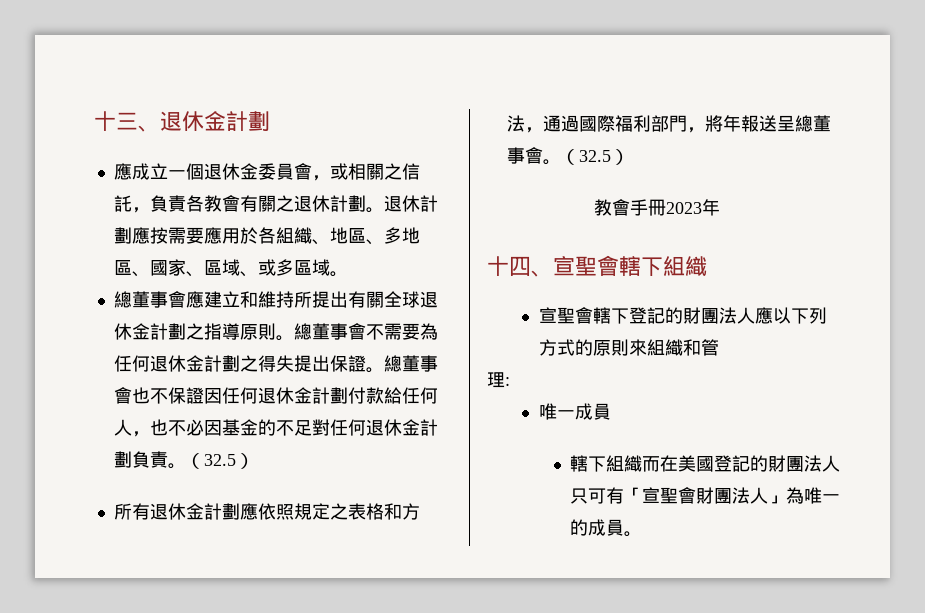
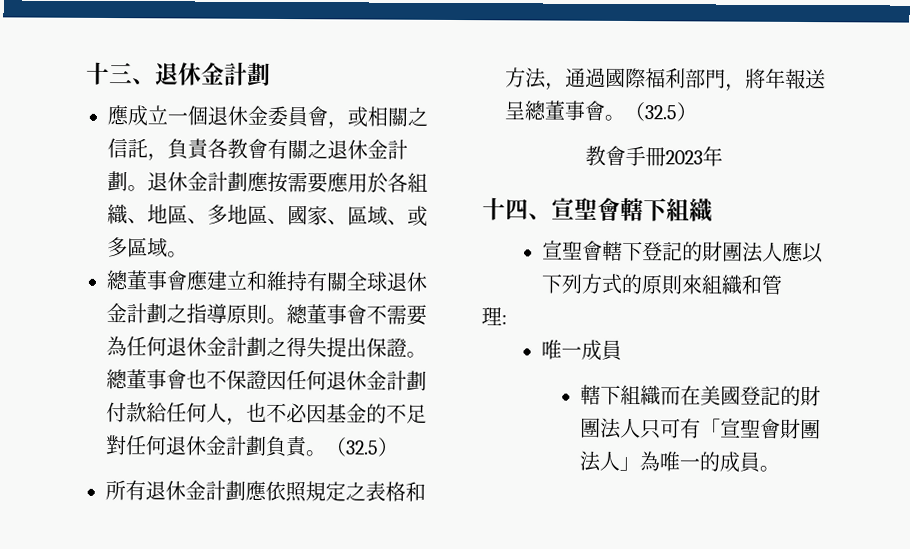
(330, 203) none -> [367,139,388,159] 金
(420, 203) none -> [187,171,208,191] 金
[293,291,348,308] 所提出 -> (308, 281) none

